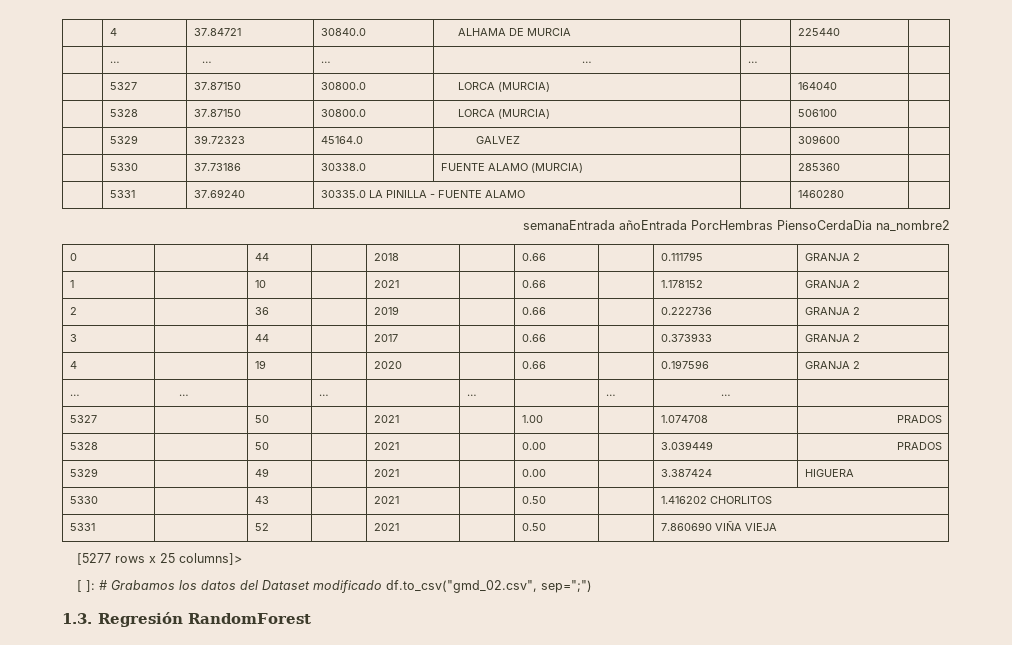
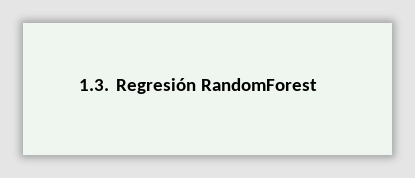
[109,28,117,36] [193,28,241,36] [320,28,366,36] [458,28,572,36] [797,28,840,36] [109,61,120,63] [202,61,213,63] [320,61,331,63] [582,61,592,63] [747,61,758,63] [109,82,137,90] [193,82,241,90] [320,82,366,90] [458,82,551,92] [797,82,837,90] [109,109,138,117] [193,109,241,117] [320,109,366,117] [458,109,551,119] [797,109,837,117] [109,135,138,144] [193,135,245,144] [320,136,363,144] [476,136,521,144] [797,135,840,144] [109,163,138,171] [193,163,241,171] [320,163,366,171] [440,163,583,173] [797,163,840,171] [109,190,135,198] [193,189,245,198] [320,190,525,198] [797,190,844,198] [523,220,950,232] [69,253,77,261] [254,253,269,261] [373,253,399,261] [521,253,546,261] [660,252,703,261] [804,253,860,261] [69,280,74,288] [254,280,266,288] [373,280,399,288] [521,280,546,288] [660,280,703,288] [804,280,860,288] [69,307,77,315] [254,307,269,315] [373,306,399,315] [521,307,546,315] [660,307,712,315] [804,307,860,315] [69,334,77,342] [254,334,269,342] [373,334,398,342] [521,334,546,342] [660,333,712,342] [804,334,860,342] [69,361,77,369] [254,360,266,369] [373,361,402,369] [521,361,546,369] [660,360,709,369] [804,361,860,369] [69,394,80,396] [179,394,190,396] [318,394,329,396] [466,394,477,396] [605,394,616,396] [720,394,731,396] [69,415,97,423] [254,415,269,423] [373,415,399,423] [521,415,543,423] [660,415,708,423] [896,415,942,423] [69,442,98,450] [254,442,269,450] [373,442,399,450] [521,442,546,450] [660,441,713,450] [896,442,942,450] [69,468,98,477] [254,468,269,477] [373,469,399,477] [521,469,546,477] [660,469,712,477] [804,469,854,477] [69,496,98,504] [254,496,269,504] [373,496,399,504] [521,496,546,504] [660,496,772,504] [69,523,95,531] [254,523,269,531] [373,523,399,531] [521,523,546,531] [660,520,777,531] [76,553,242,565] [76,580,592,593] | 4 | 37.84721 | 30840.0 | ALHAMA DE MURCIA | | 225440 | // | … | … | … | … | … | | // | 5327 | 37.87150 | 30800.0 | LORCA (MURCIA) | | 164040 | // | 5328 | 37.87150 | 30800.0 | LORCA (MURCIA) | | 506100 | // | 5329 | 39.72323 | 45164.0 | GALVEZ | | 309600 | // | 5330 | 37.73186 | 30338.0 | FUENTE ALAMO (MURCIA) | | 285360 | // | 5331 | 37.69240 | 30335.0 LA PINILLA - FUENTE ALAMO | | 1460280 | // semanaEntrada añoEntrada PorcHembras PiensoCerdaDia na_nombre2 // 0 | | 44 | | 2018 | | 0.66 | | 0.111795 | GRANJA 2 // 1 | | 10 | | 2021 | | 0.66 | | 1.178152 | GRANJA 2 // 2 | | 36 | | 2019 | | 0.66 | | 0.222736 | GRANJA 2 // 3 | | 44 | | 2017 | | 0.66 | | 0.373933 | GRANJA 2 // 4 | | 19 | | 2020 | | 0.66 | | 0.197596 | GRANJA 2 // … | … | | … | | … | | … | … | // 5327 | | 50 | | 2021 | | 1.00 | | 1.074708 | PRADOS // 5328 | | 50 | | 2021 | | 0.00 | | 3.039449 | PRADOS // 5329 | | 49 | | 2021 | | 0.00 | | 3.387424 | HIGUERA // 5330 | | 43 | | 2021 | | 0.50 | | 1.416202 CHORLITOS // 5331 | | 52 | | 2021 | | 0.50 | | 7.860690 VIÑA VIEJA // [5277 rows x 25 columns]> // [ ]: # Grabamos los datos del Dataset modificado df.to_csv("gmd_02.csv", sep=";") // -> (79, 85) none

